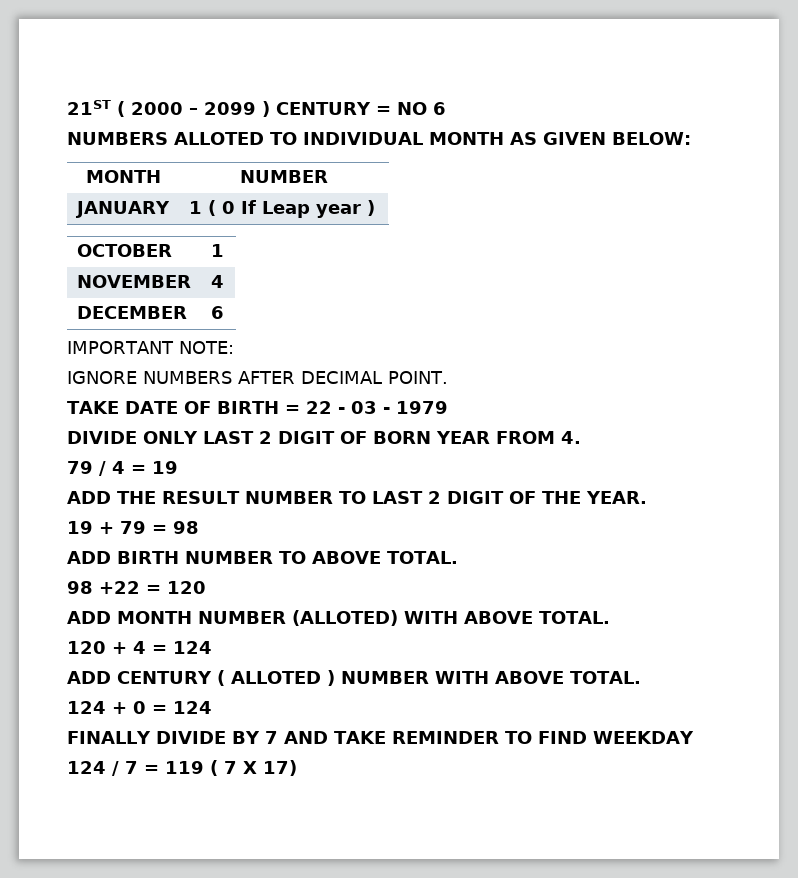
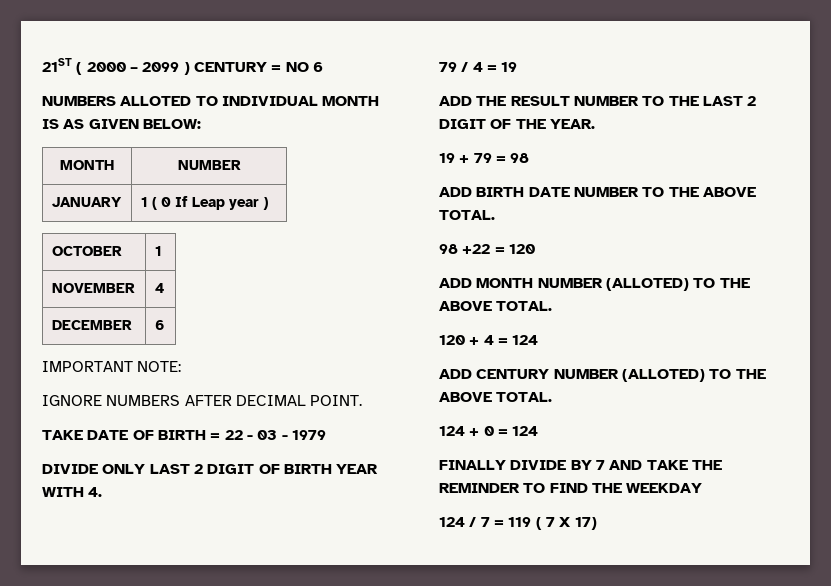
(504, 138) none -> [42,119,59,129] IS
[372,431,555,444] BORN YEAR FROM -> [283,464,379,474] [42,487,84,497] BIRTH YEAR WITH
(366, 497) none -> [668,96,699,106] THE
[184,551,306,564] NUMBER TO -> [528,187,699,197] DATE NUMBER TO THE
[404,611,458,624] WITH -> [693,278,750,288] TO THE
[216,670,489,686] ( ALLOTED ) NUMBER WITH -> [553,369,766,382] NUMBER (ALLOTED) TO THE
(386, 737) none -> [691,460,722,470] THE
(587, 737) none -> [591,483,622,493] THE

